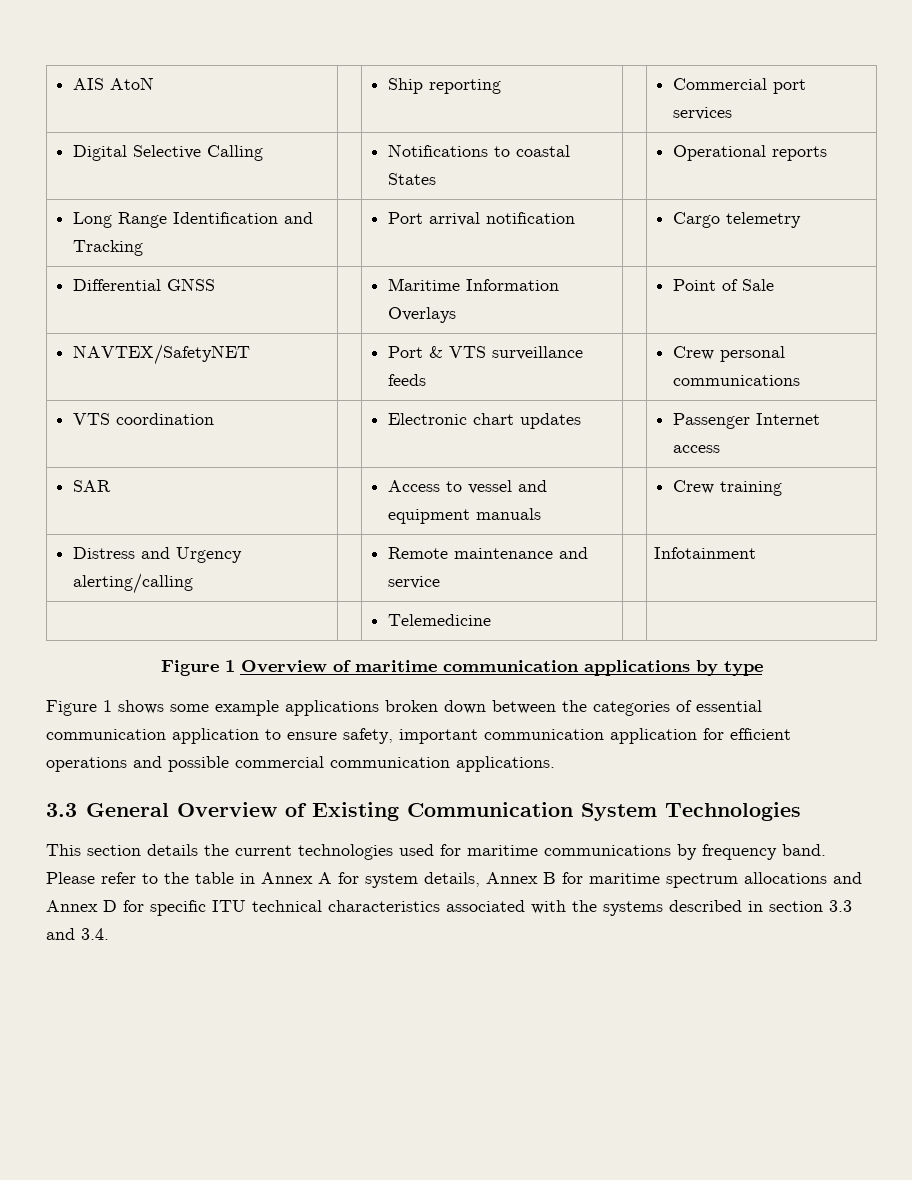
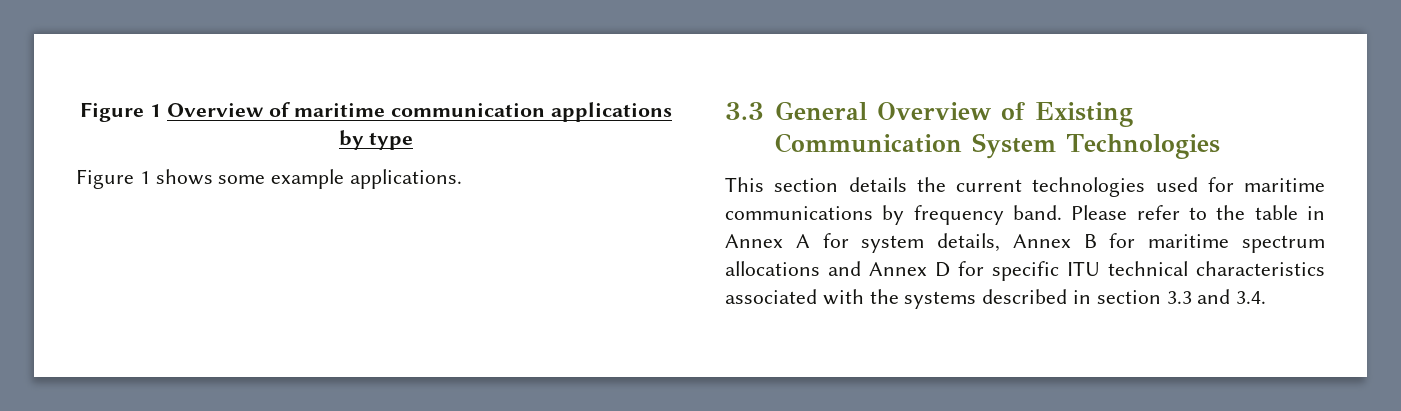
[72,77,154,90] [387,78,501,94] [672,78,806,94] [672,107,732,120] [72,145,263,161] [387,144,570,157] [387,173,436,185] [672,145,827,161] [72,212,313,228] [72,240,143,256] [387,212,575,226] [672,212,801,228] [72,278,215,291] [387,278,559,291] [387,307,456,323] [672,279,774,291] [72,344,250,365] [387,346,583,360] [387,374,426,386] [672,346,785,362] [672,375,800,386] [72,413,214,425] [387,413,581,429] [672,413,820,429] [672,445,720,453] [72,480,111,492] [387,480,547,494] [387,508,541,524] [672,480,782,496] [72,547,242,563] [72,573,193,594] [387,547,588,559] [387,576,440,589] [653,547,756,559] [387,614,491,626] AIS AtoN | | Ship reporting | | Commercial port services // Digital Selective Calling | | Notifications to coastal States | | Operational reports // Long Range Identification and Tracking | | Port arrival notification | | Cargo telemetry // Differential GNSS | | Maritime Information Overlays | | Point of Sale // NAVTEX/SafetyNET | | Port & VTS surveillance feeds | | Crew personal communications // VTS coordination | | Electronic chart updates | | Passenger Internet access // SAR | | Access to vessel and equipment manuals | | Crew training // Distress and Urgency alerting/calling | | Remote maintenance and service | | Infotainment // | | Telemedicine | | // -> (80, 112) none
[285,700,762,716] [46,728,791,744] [46,756,450,772] applications broken down between the categories of essential communication application to ensure safety, important communication application for efficient operations and possible commercial communication -> (345, 179) none

